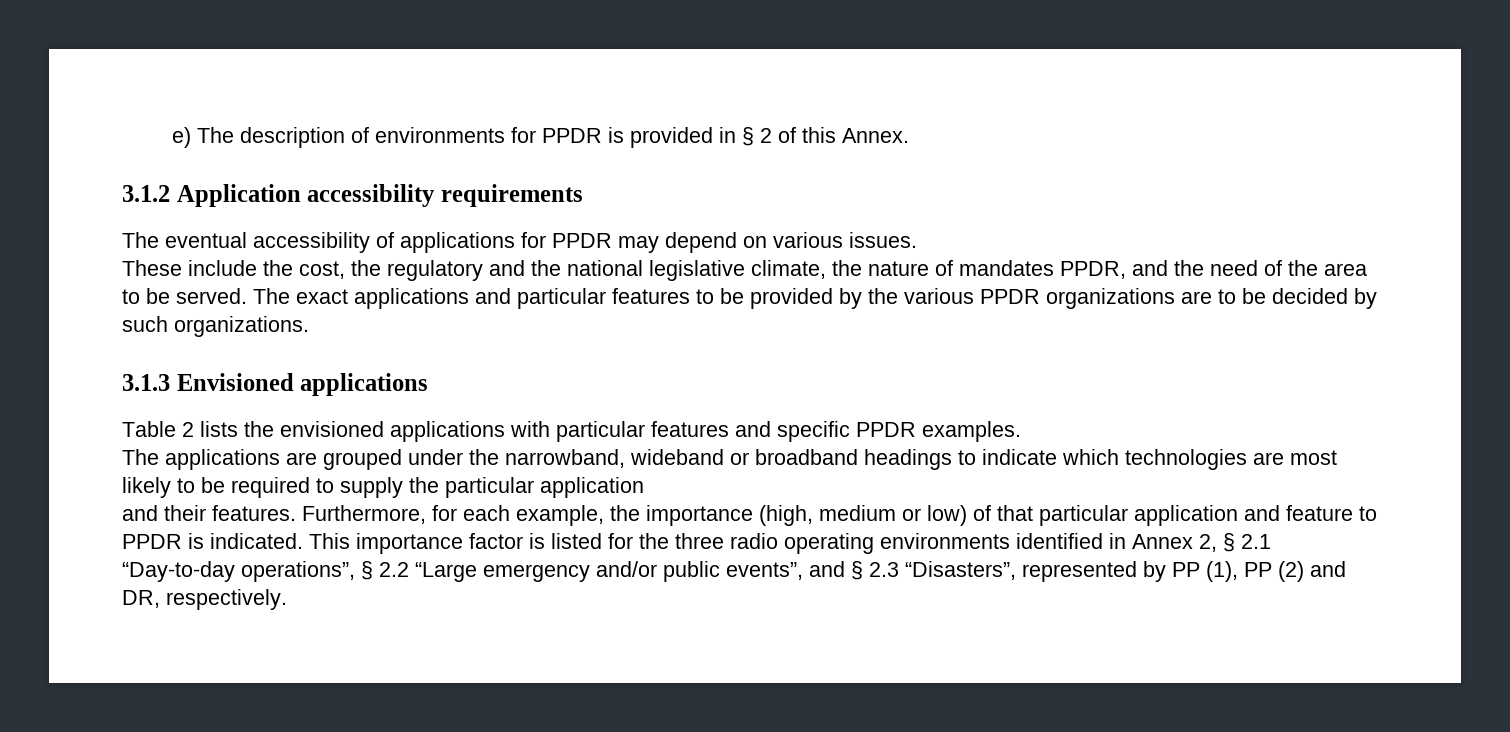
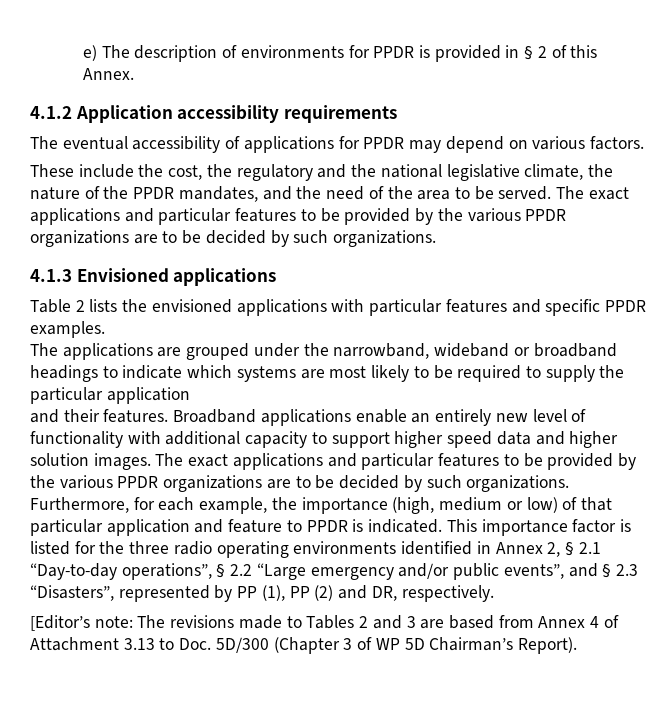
[122,185,170,202] 3.1.2 -> [30,106,72,119] 4.1.2
[849,232,917,248] issues. -> [589,136,644,150] factors.
[959,260,1126,279] mandates PPDR, -> [103,186,258,202] the PPDR mandates,
[122,374,170,391] 3.1.3 -> [30,269,72,282] 4.1.3
[1125,449,1247,470] technologies -> [236,366,296,382] systems
(296, 513) none -> [173,409,587,426] [30,431,619,448] [30,453,636,470] [30,475,570,492] Broadband applications enable an entirely new level of functionality with additional capacity to support higher speed data and higher solution images. The exact applications and particular features to be provided by the various PPDR organizations are to be decided by such organizations.
(287, 599) none -> [30,615,619,631] [30,637,577,654] // [Editor’s note: The revisions made to Tables 2 and 3 are based from Annex 4 of Attachment 3.13 to Doc. 5D/300 (Chapter 3 of WP 5D Chairman’s Report).

